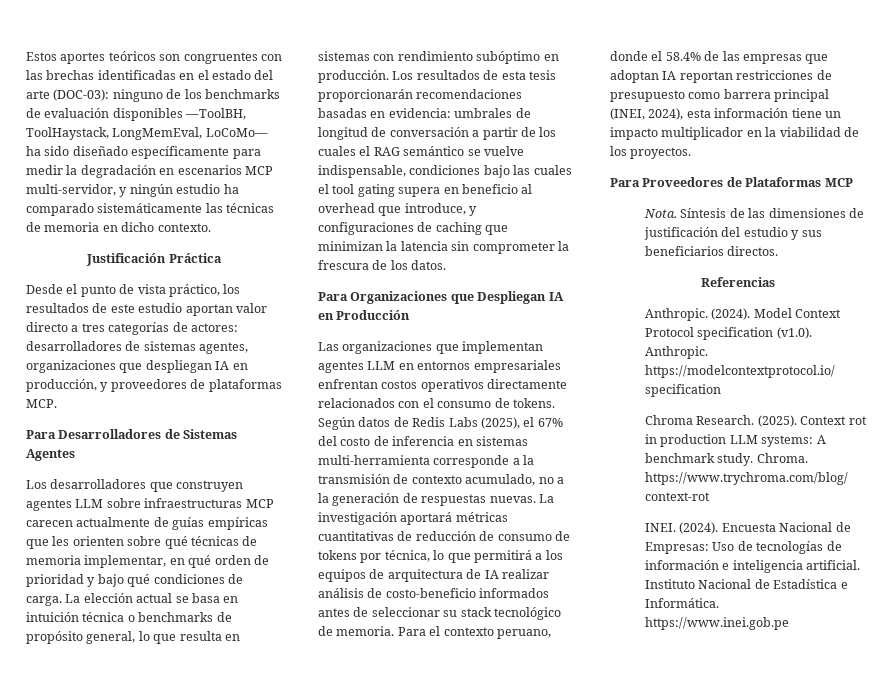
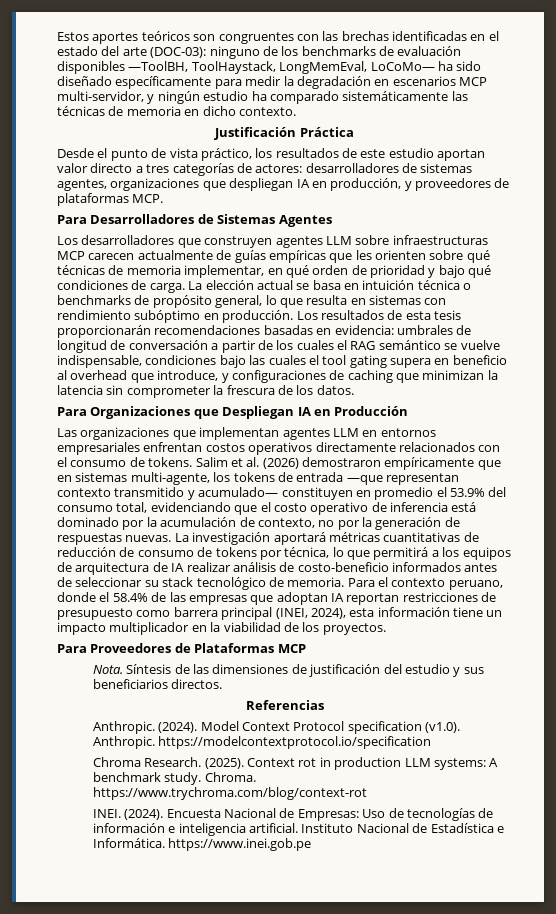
[318,417,563,430] [318,436,528,446] [318,455,535,468] [318,474,564,486] Según datos de Redis Labs (2025), el 67% del costo de inferencia en sistemas multi-herramienta corresponde a la transmisión de contexto acumulado, no a -> [195,457,501,470] [57,472,459,485] [57,487,507,500] [57,502,477,515] [57,517,360,530] Salim et al. (2026) demostraron empíricamente que en sistemas multi-agente, los tokens de entrada —que representan contexto transmitido y acumulado— constituyen en promedio el 53.9% del consumo total, evidenciando que el costo operativo de inferencia está dominado por la acumulación de contexto, no por

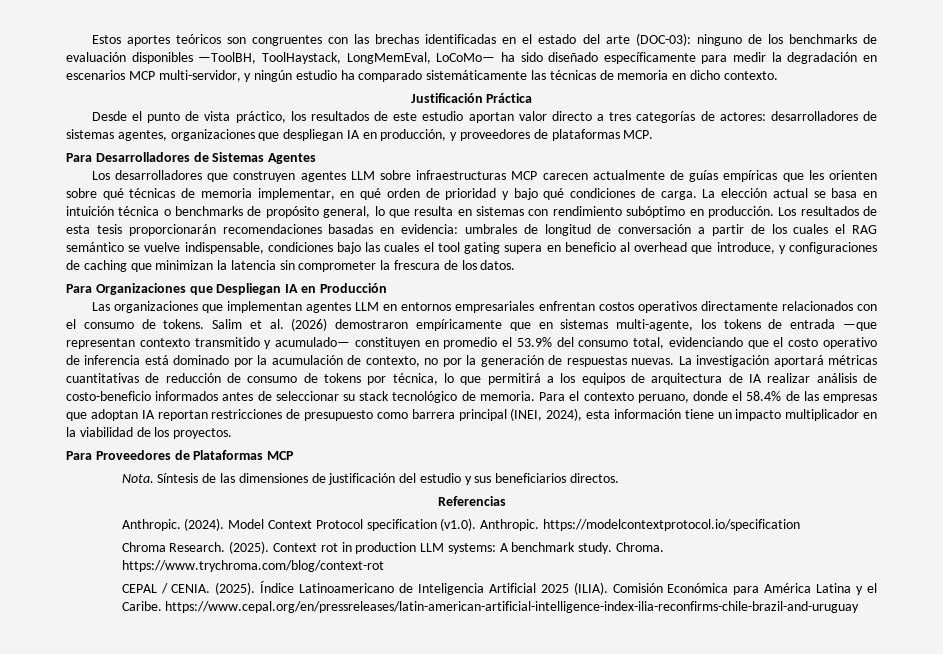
[92,808,494,821] [92,823,504,836] [92,838,312,851] INEI. (2024). Encuesta Nacional de Empresas: Uso de tecnologías de información e inteligencia artificial. Instituto Nacional de Estadística e Informática. https://www.inei.gob.pe -> [121,581,878,595] [121,601,860,613] CEPAL / CENIA. (2025). Índice Latinoamericano de Inteligencia Artificial 2025 (ILIA). Comisión Económica para América Latina y el Caribe. https://www.cepal.org/en/pressreleases/latin-american-artificial-intelligence-index-ilia-reconfirms-chile-brazil-and-uruguay

